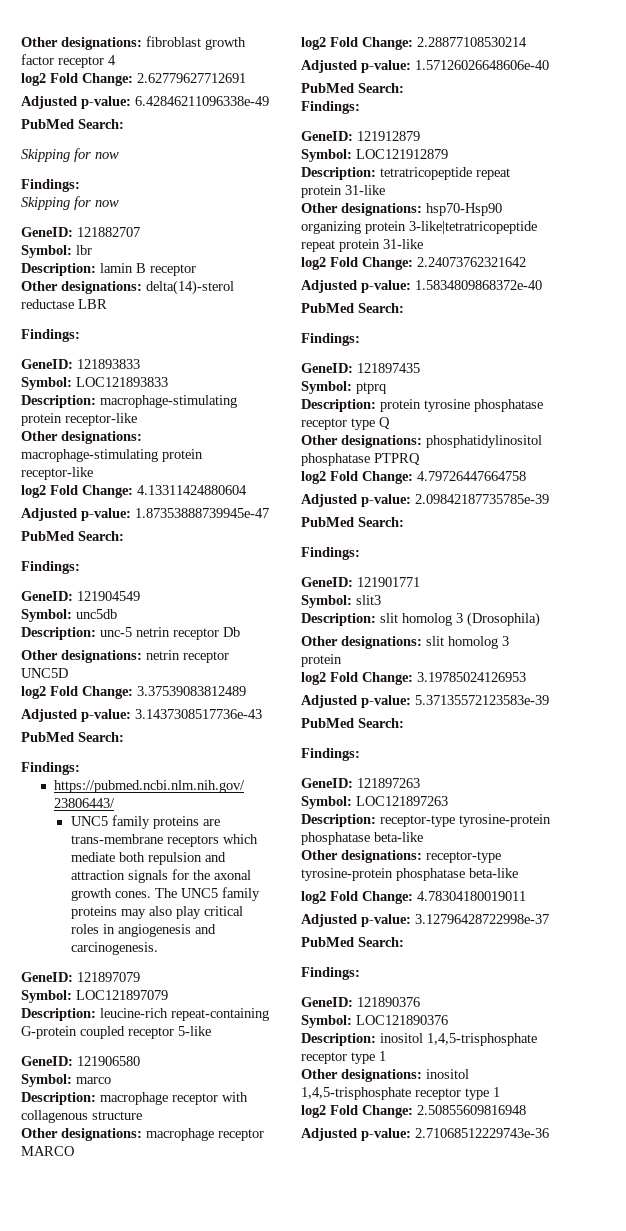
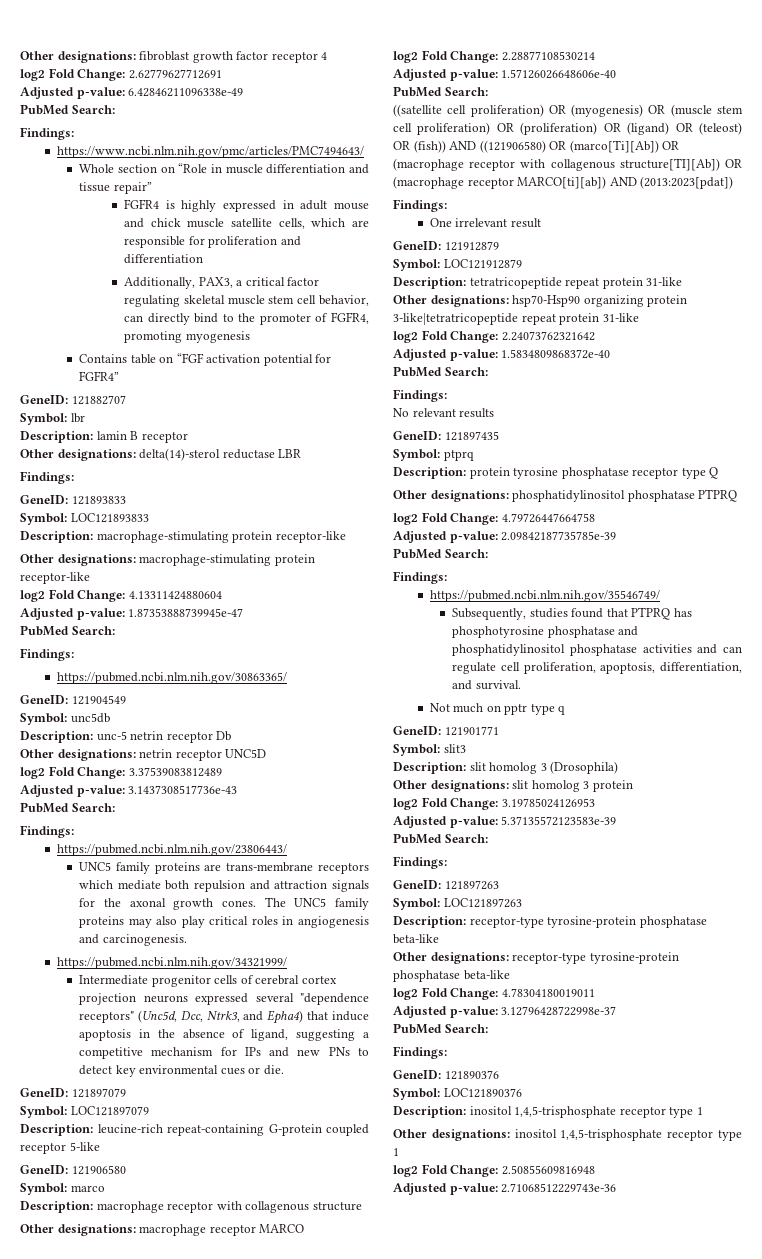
[21,148,119,162] [21,179,80,192] [21,196,119,210] Skipping for now // Findings: // Skipping for now -> [20,127,74,140] [56,146,364,158] [79,163,369,174] [79,182,152,194] [123,199,369,212] [123,218,369,229] [123,236,301,248] [123,254,203,264] [123,277,320,289] [123,295,369,307] [123,312,370,325] [123,331,250,343] [79,353,332,366] [79,371,120,381] Findings: // https://www.ncbi.nlm.nih.gov/pmc/articles/PMC7494643/ // Whole section on “Role in muscle differentiation and tissue repair” // FGFR4 is highly expressed in adult mouse and chick muscle satellite cells, which are responsible for proliferation and differentiation // Additionally, PAX3, a critical factor regulating skeletal muscle stem cell behavior, can directly bind to the promoter of FGFR4, promoting myogenesis // Contains table on “FGF activation potential for FGFR4”
(80, 567) none -> [56,672,287,684] // https://pubmed.ncbi.nlm.nih.gov/30863365/
(158, 948) none -> [56,957,287,969] [79,975,337,987] [79,993,369,1005] [79,1010,369,1024] [79,1029,370,1041] [79,1047,369,1059] [79,1065,284,1077] // https://pubmed.ncbi.nlm.nih.gov/34321999/ // Intermediate progenitor cells of cerebral cortex projection neurons expressed several "dependence receptors" (Unc5d, Dcc, Ntrk3, and Epha4) that induce apoptosis in the absence of ligand, suggesting a competitive mechanism for IPs and new PNs to detect key environmental cues or die.
[301,101,360,114] Findings: -> [393,104,743,117] [393,122,742,135] [393,140,680,153] [393,158,742,171] [393,176,734,189] [393,199,447,212] [429,218,541,228] ((satellite cell proliferation) OR (myogenesis) OR (muscle stem cell proliferation) OR (proliferation) OR (ligand) OR (teleost) OR (fish)) AND ((121906580) OR (marco[Ti][Ab]) OR (macrophage receptor with collagenous structure[TI][Ab]) OR (macrophage receptor MARCO[ti][ab]) AND (2013:2023[pdat]) // Findings: // One irrelevant result
(360, 339) none -> [393,408,495,418] // No relevant results
(360, 553) none -> [429,590,660,602] [452,607,692,620] [452,626,639,638] [452,644,742,656] [452,662,742,674] [452,680,521,690] [429,703,566,715] // https://pubmed.ncbi.nlm.nih.gov/35546749/ // Subsequently, studies found that PTPRQ has phosphotyrosine phosphatase and phosphatidylinositol phosphatase activities and can regulate cell proliferation, apoptosis, differentiation, and survival. // Not much on pptr type q

